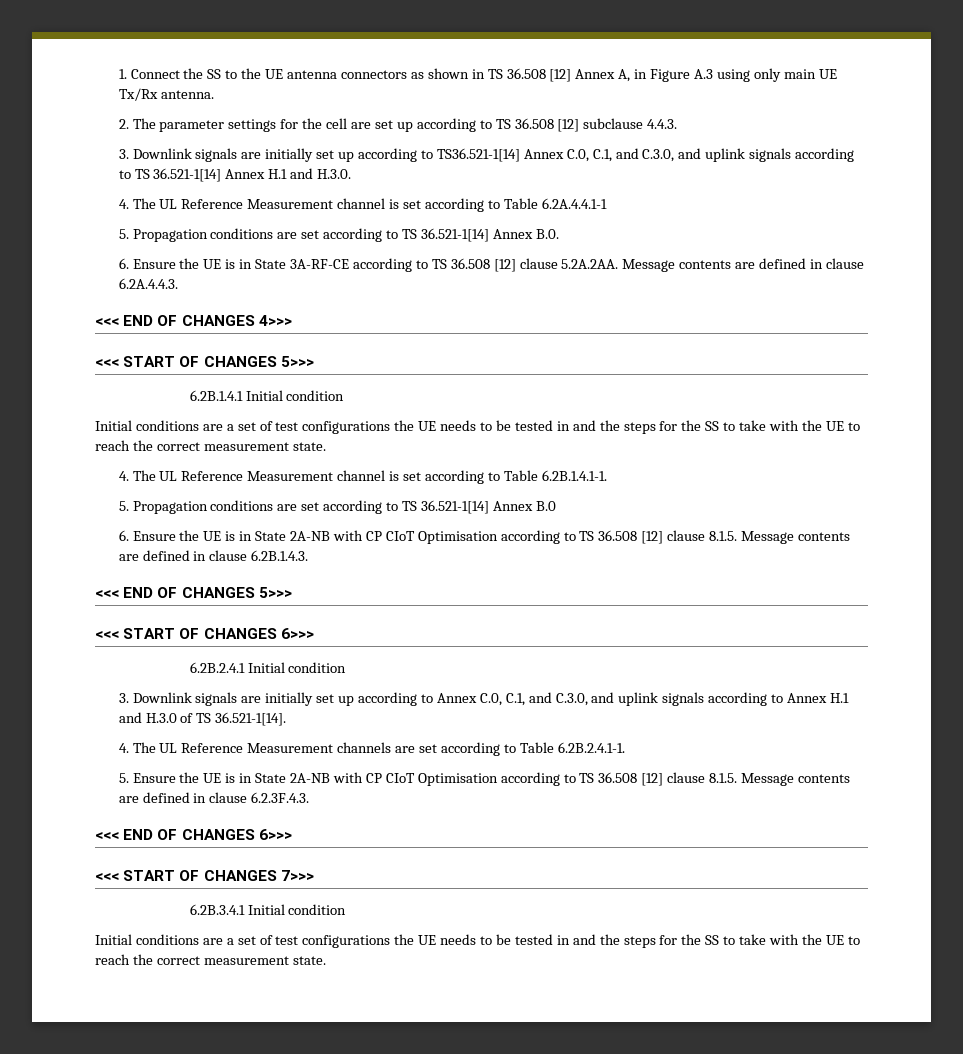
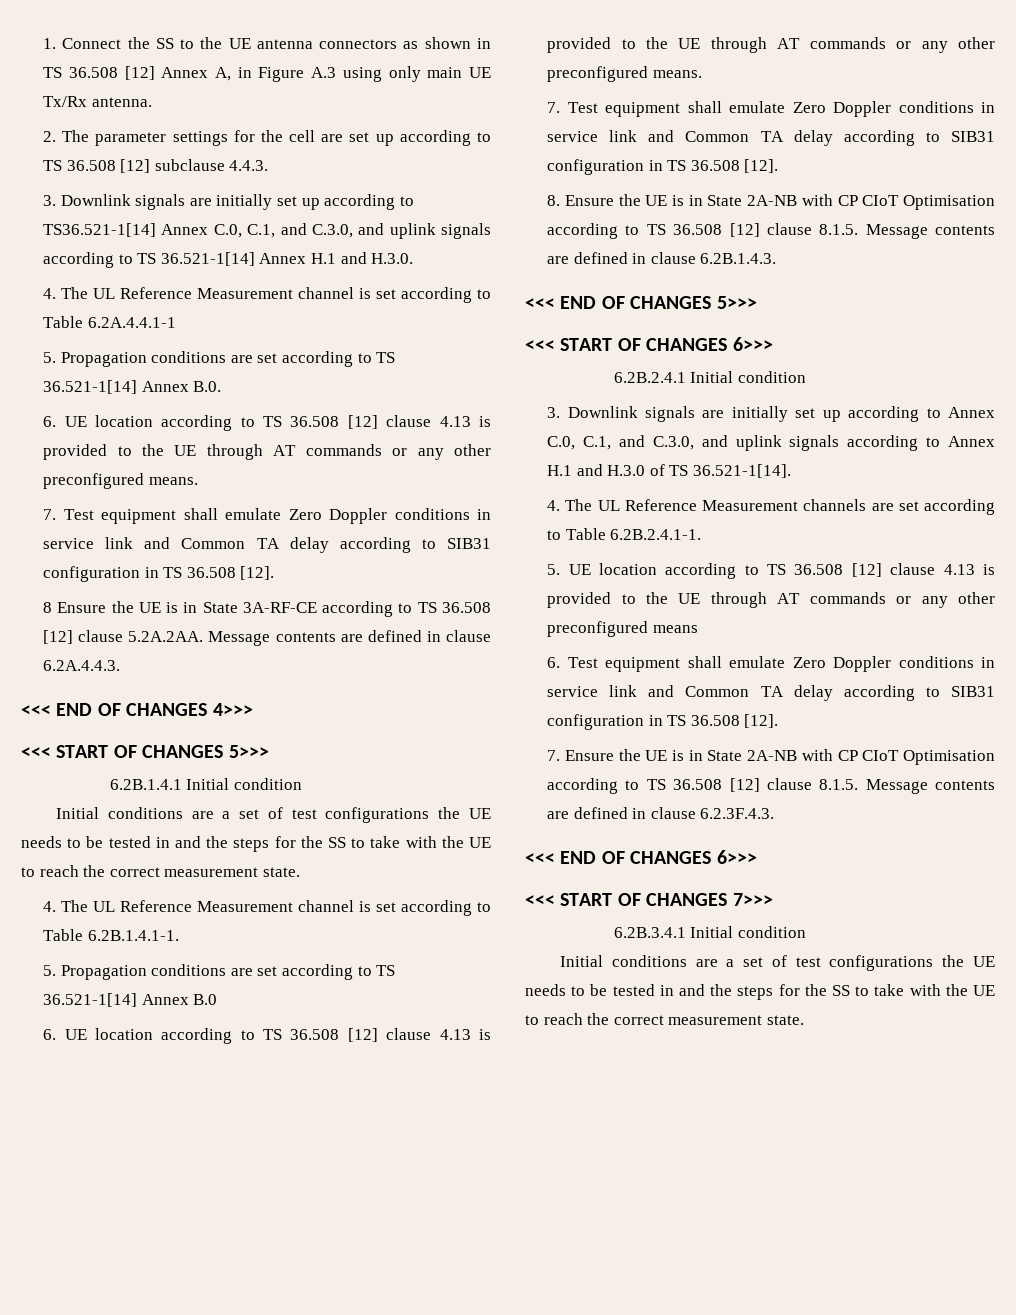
(129, 263) none -> [64,415,492,431] [43,444,491,460] [43,473,198,489] [43,508,491,524] [43,537,491,553] [43,566,275,582] [43,602,53,613] UE location according to TS 36.508 [12] clause 4.13 is provided to the UE through AT commands or any other preconfigured means. // 7. Test equipment shall emulate Zero Doppler conditions in service link and Common TA delay according to SIB31 configuration in TS 36.508 [12]. // 8
(129, 535) none -> [64,1028,492,1044] [547,37,995,53] [547,66,702,82] [547,101,995,117] [547,130,995,146] [547,159,779,175] [547,195,561,206] UE location according to TS 36.508 [12] clause 4.13 is provided to the UE through AT commands or any other preconfigured means. // 7. Test equipment shall emulate Zero Doppler conditions in service link and Common TA delay according to SIB31 configuration in TS 36.508 [12]. // 8.
(129, 778) none -> [568,563,995,579] [547,592,995,608] [547,621,698,637] [547,656,995,672] [547,685,995,701] [547,714,779,730] [547,750,561,761] UE location according to TS 36.508 [12] clause 4.13 is provided to the UE through AT commands or any other preconfigured means // 6. Test equipment shall emulate Zero Doppler conditions in service link and Common TA delay according to SIB31 configuration in TS 36.508 [12]. // 7.

